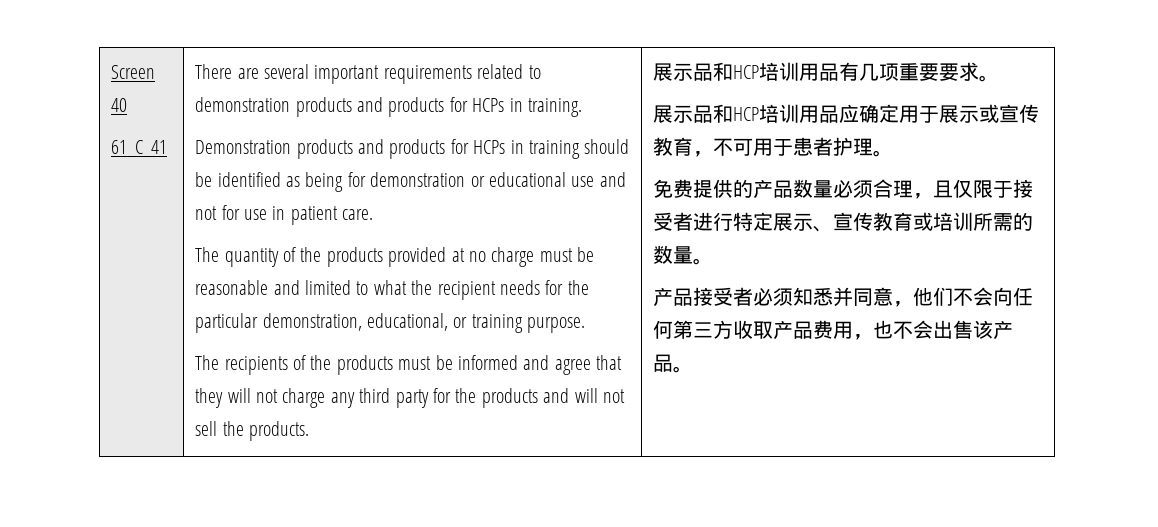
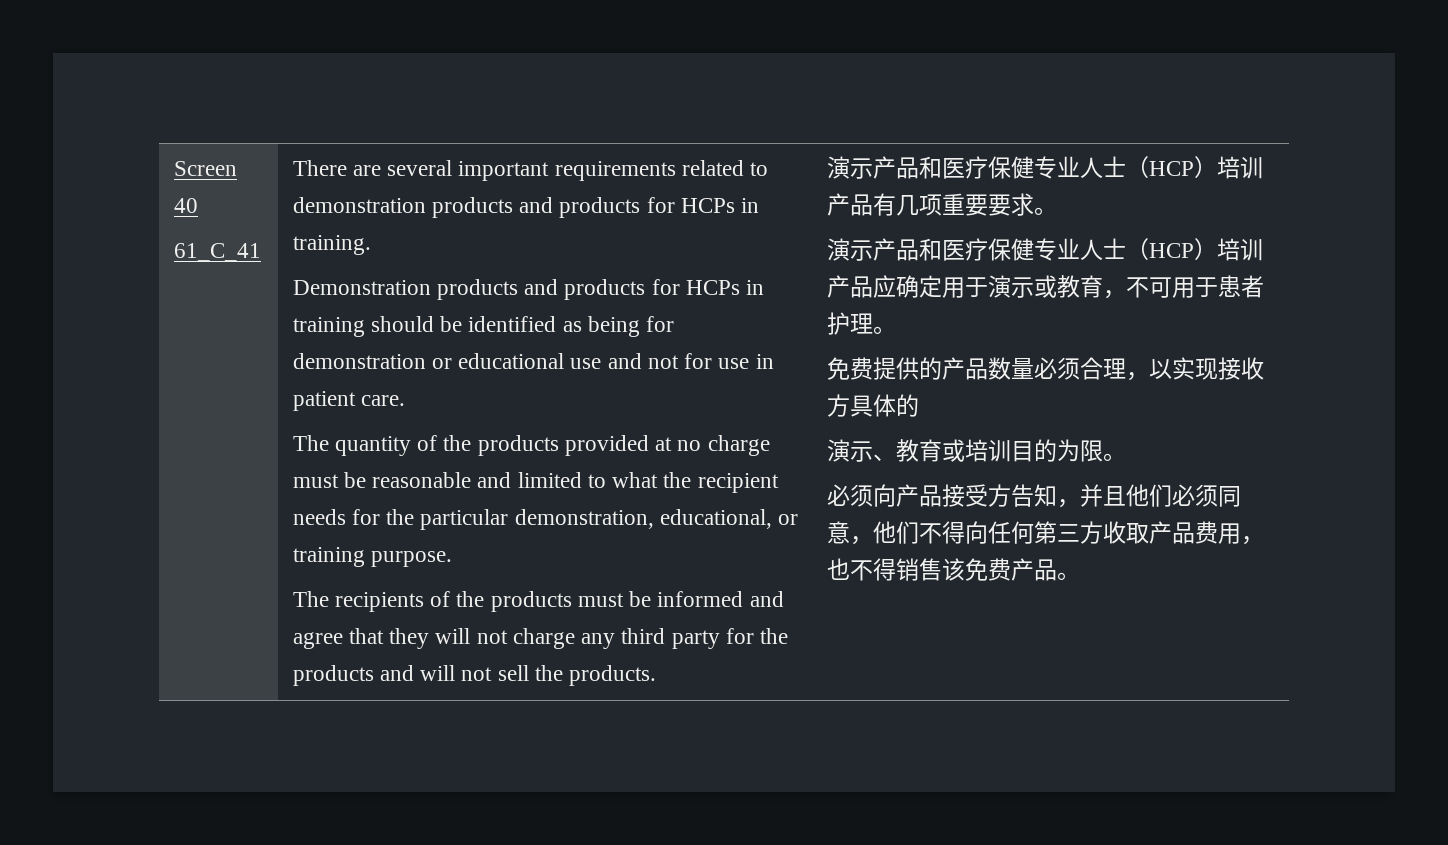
[653,62,820,81] 展示品和HCP培训用 -> [826,156,1263,179] [826,193,850,216] 演示产品和医疗保健专业人士（HCP）培训产
[653,104,820,123] 展示品和HCP培训用 -> [826,238,1263,261] [826,275,850,298] 演示产品和医疗保健专业人士（HCP）培训产
[939,104,1040,123] 展示或宣传 -> [987,275,1057,298] 演示或
[933,179,1034,198] [653,212,1034,232] [653,245,714,265] 且仅限于接受者进行特定展示、宣传教育或培训所需的数量。 // -> [1148,357,1264,380] [826,394,919,417] [826,439,1126,462] [826,484,896,507] 以实现接收方具体的 // 演示、教育或培训目的为限。 // 必须向
[733,287,854,307] 者必须知悉并 -> [987,484,1218,508] 方告知，并且他们必须
[973,287,994,306] 会 -> [941,521,965,544] 得
[913,320,994,339] 会出售该 -> [872,558,1011,581] 得销售该免费

